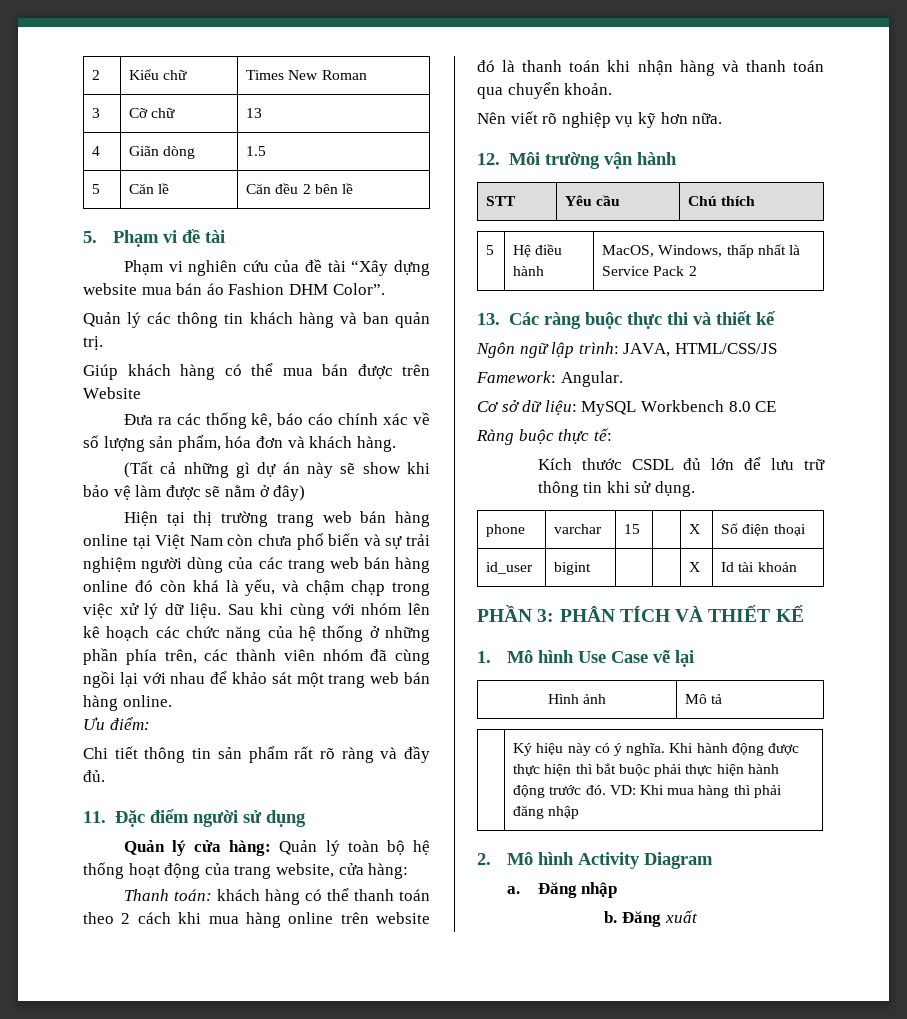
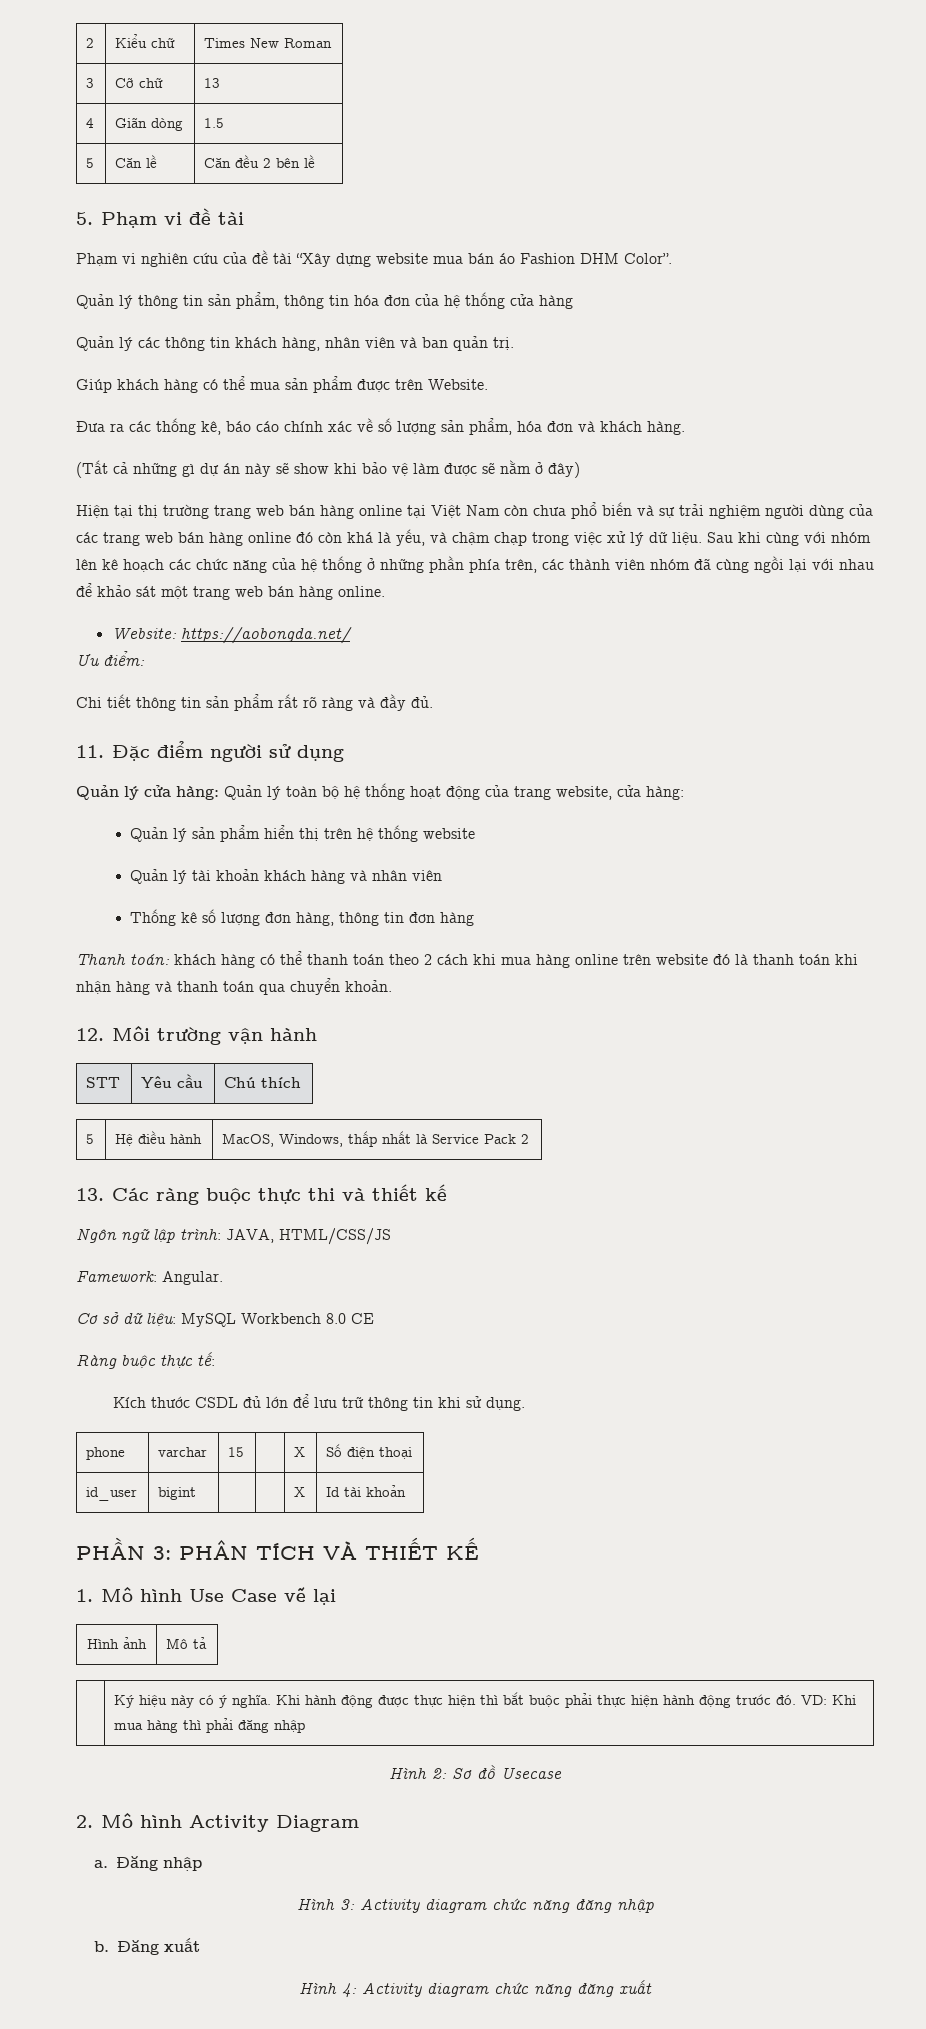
(385, 289) none -> [76,292,573,309] // Quản lý thông tin sản phẩm, thông tin hóa đơn của hệ thống cửa hàng
[298,312,334,328] hàng -> [282,337,395,351] hàng, nhân viên
[322,364,348,376] bán -> [285,376,353,393] sản phẩm
[83,387,141,399] Website -> [428,379,488,390] Website.
(172, 701) none -> [111,627,352,644] // Website: https://aobongda.net/
(409, 871) none -> [130,825,476,842] [130,869,443,884] [130,909,475,926] // Quản lý sản phẩm hiển thị trên hệ thống website // Quản lý tài khoản khách hàng và nhân viên // Thống kê số lượng đơn hàng, thông tin đơn hàng
[477,111,723,128] // Nên viết rõ nghiệp vụ kỹ hơn nữa. -> (392, 986) none
(580, 812) none -> [389,1765,562,1779] // Hình 2: Sơ đồ Usecase
[604,911,661,927] b. Đăng -> [296,1898,654,1913] [94,1938,201,1955] [299,1982,614,1998] Hình 3: Activity diagram chức năng đăng nhập // b. Đăng xuất // Hình 4: Activity diagram chức năng đăng

